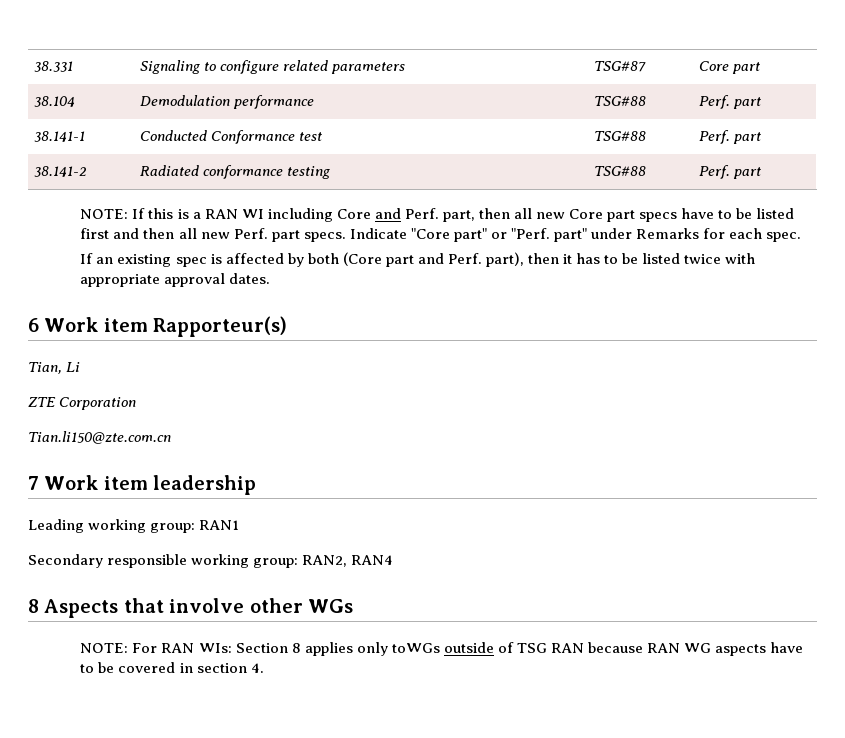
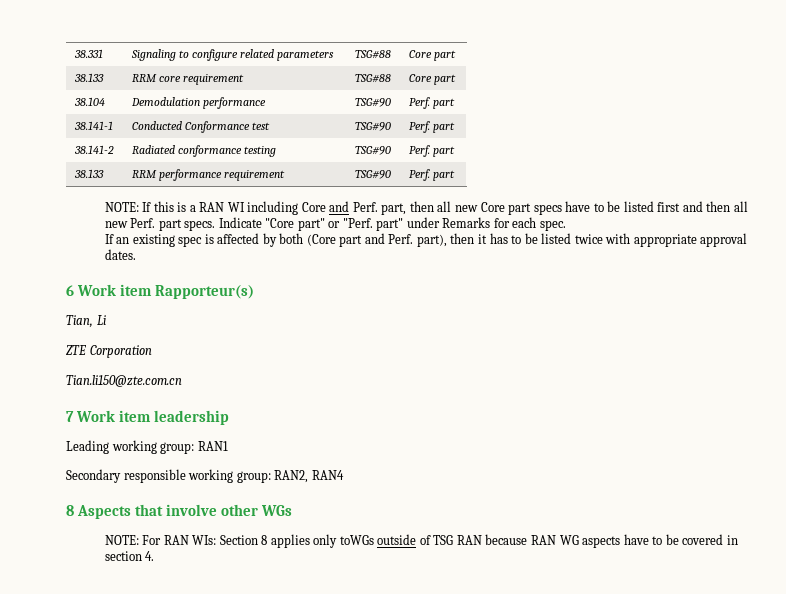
[594,61,647,72] TSG#87 -> [354,50,391,59] [408,50,456,61] [73,73,104,82] [131,74,244,85] [354,74,391,83] TSG#88 | Core part // 38.133 | RRM core requirement | TSG#88
[594,96,647,106] TSG#88 -> [354,98,391,107] TSG#90
[594,131,647,141] TSG#88 -> [354,122,391,131] TSG#90
[594,166,647,176] TSG#88 -> [354,146,391,155] [408,145,455,157] [73,169,104,178] [131,169,285,181] [354,170,391,179] TSG#90 | Perf. part // 38.133 | RRM performance requirement | TSG#90

